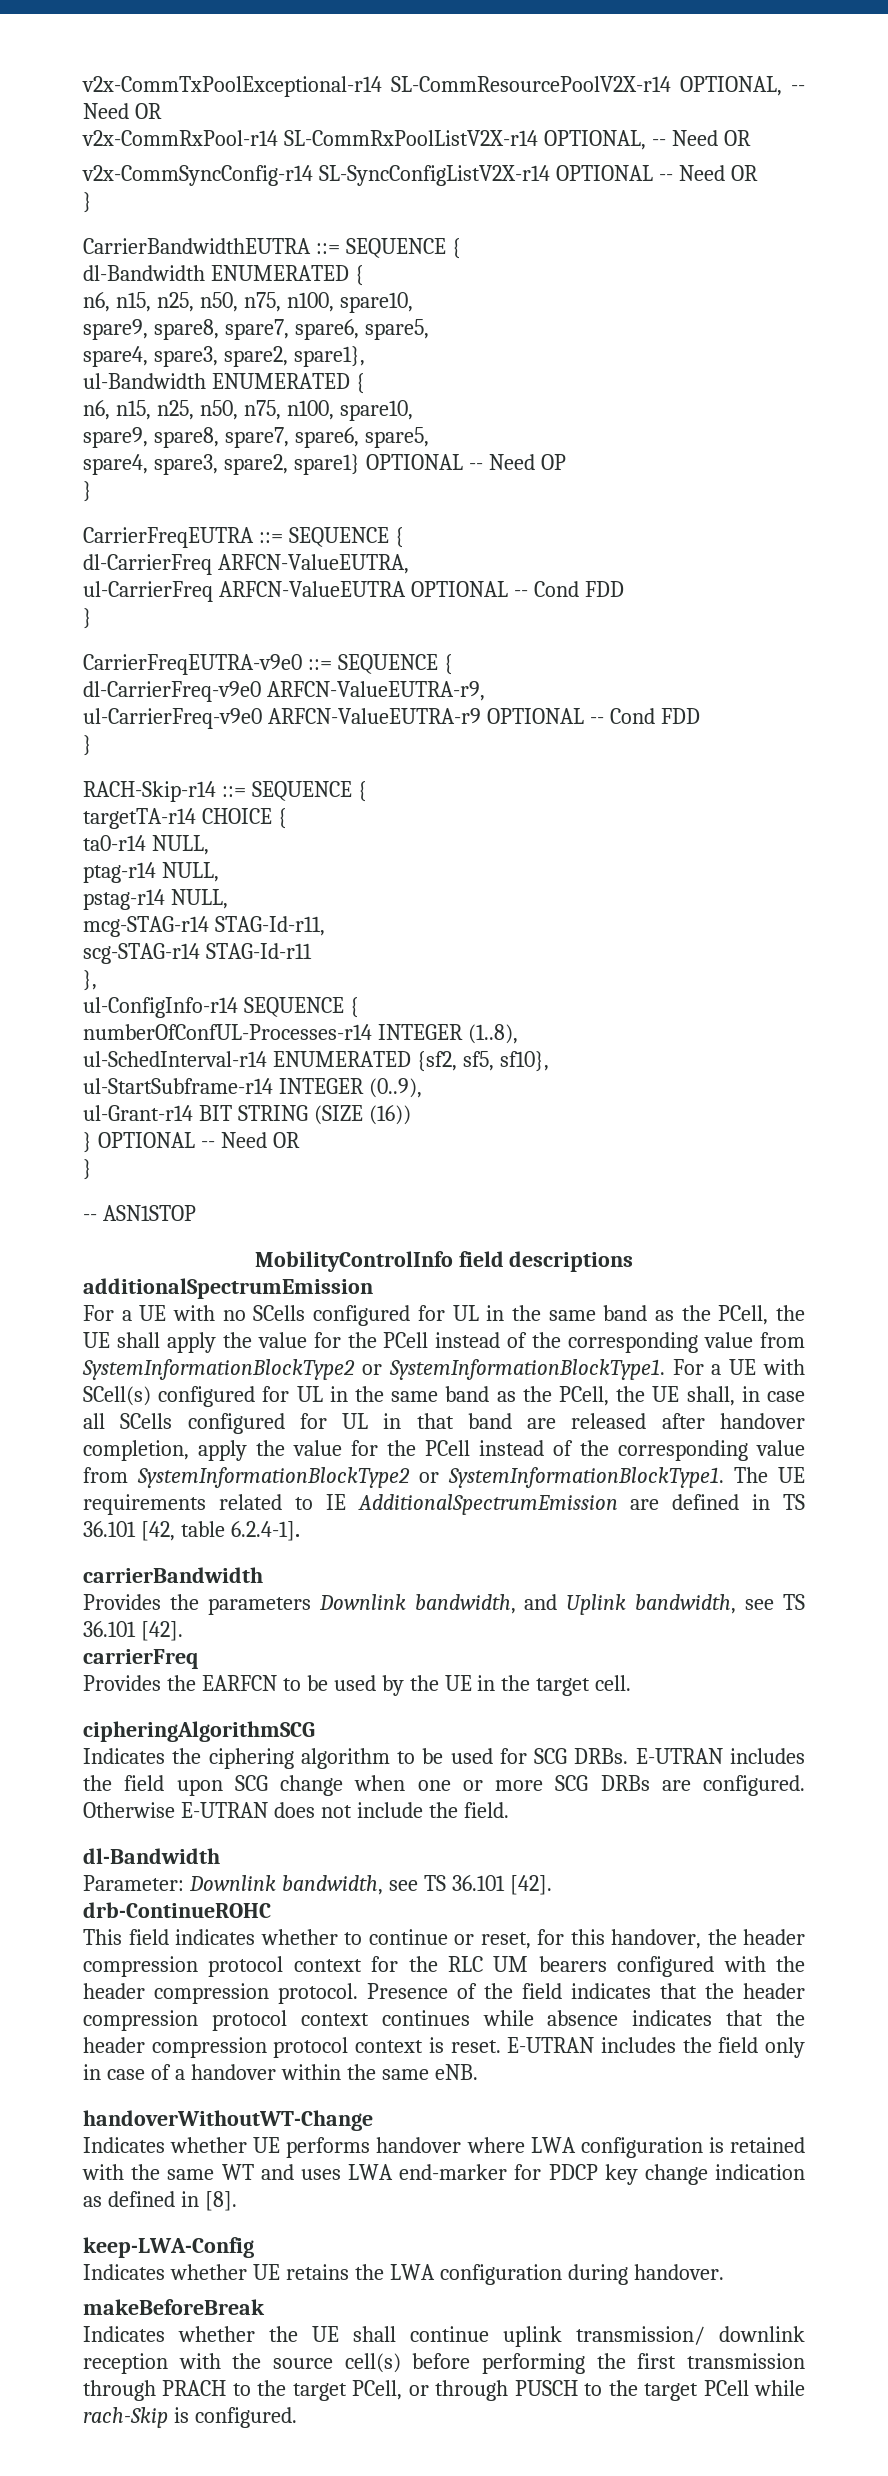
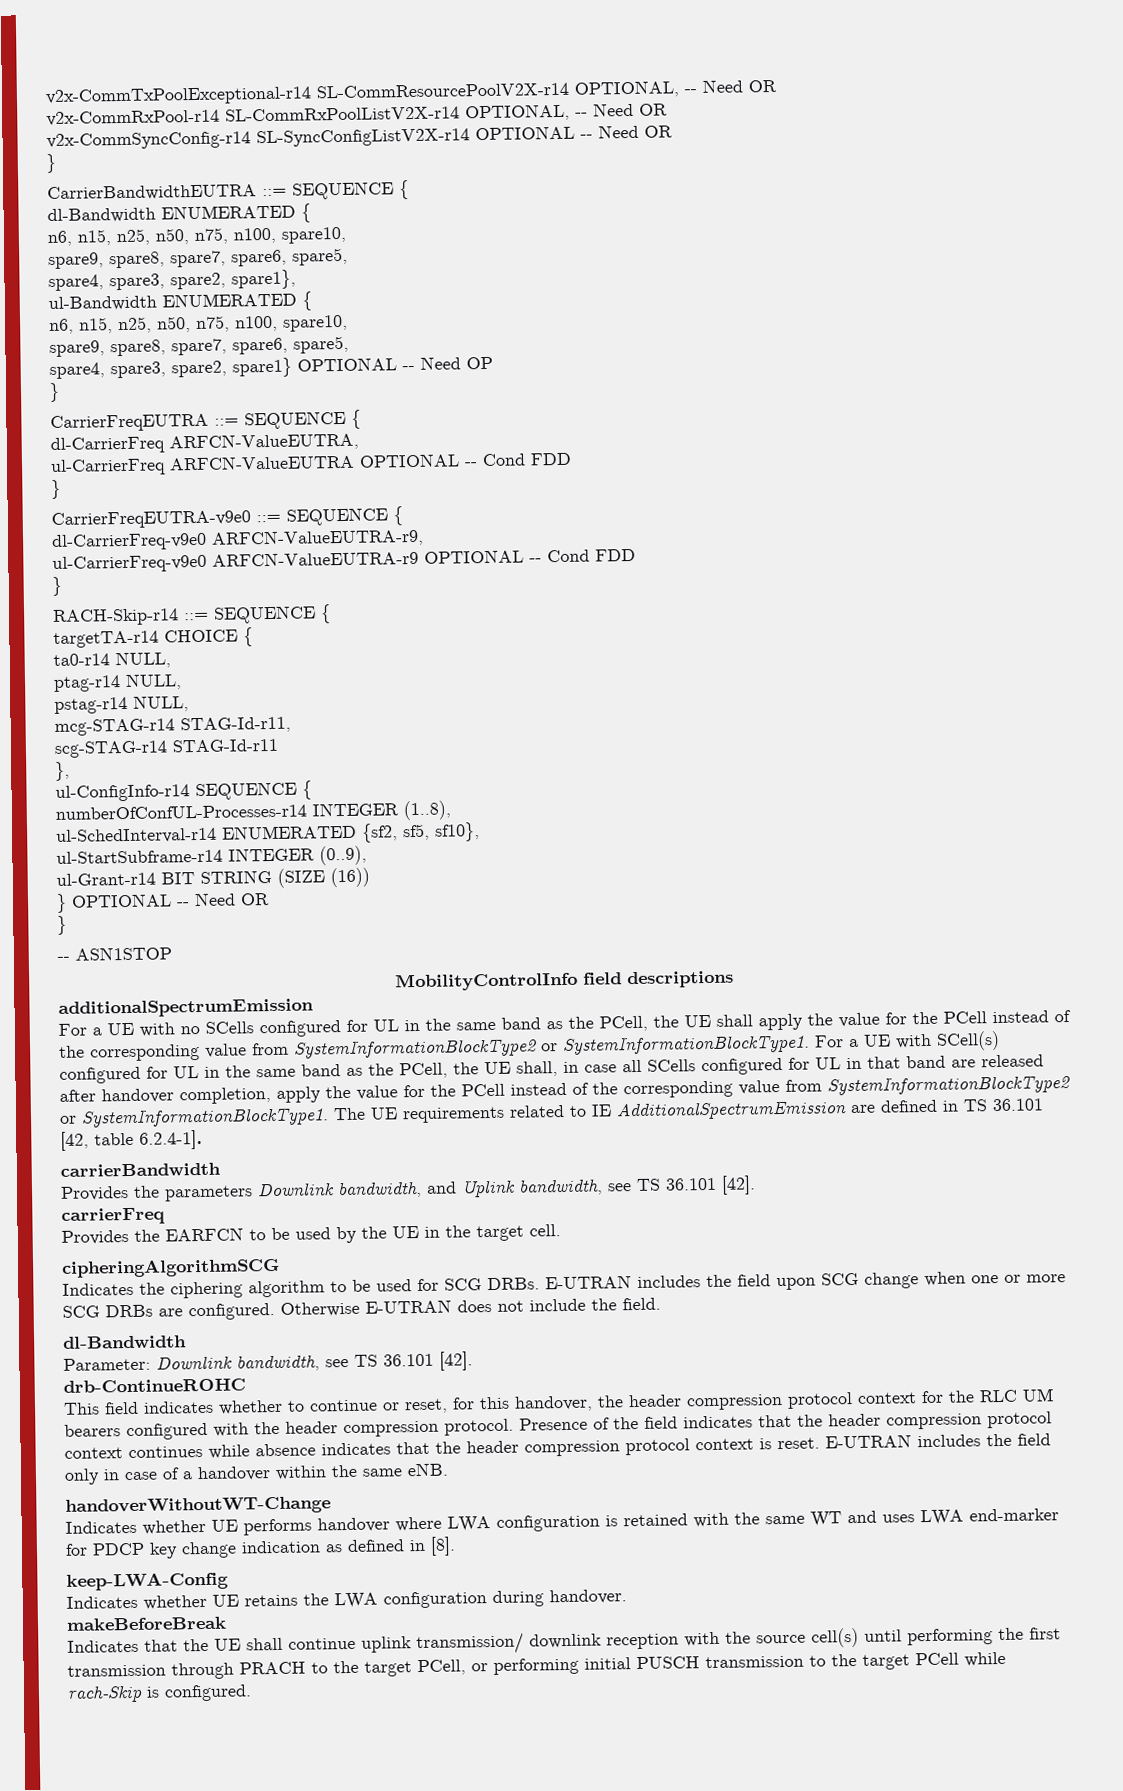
[178,2326,255,2342] whether -> [144,1639,178,1652] that
[412,2353,471,2369] before -> [864,1629,902,1642] until
[435,2380,578,2401] through PUSCH -> [493,1655,804,1676] performing initial PUSCH transmission

